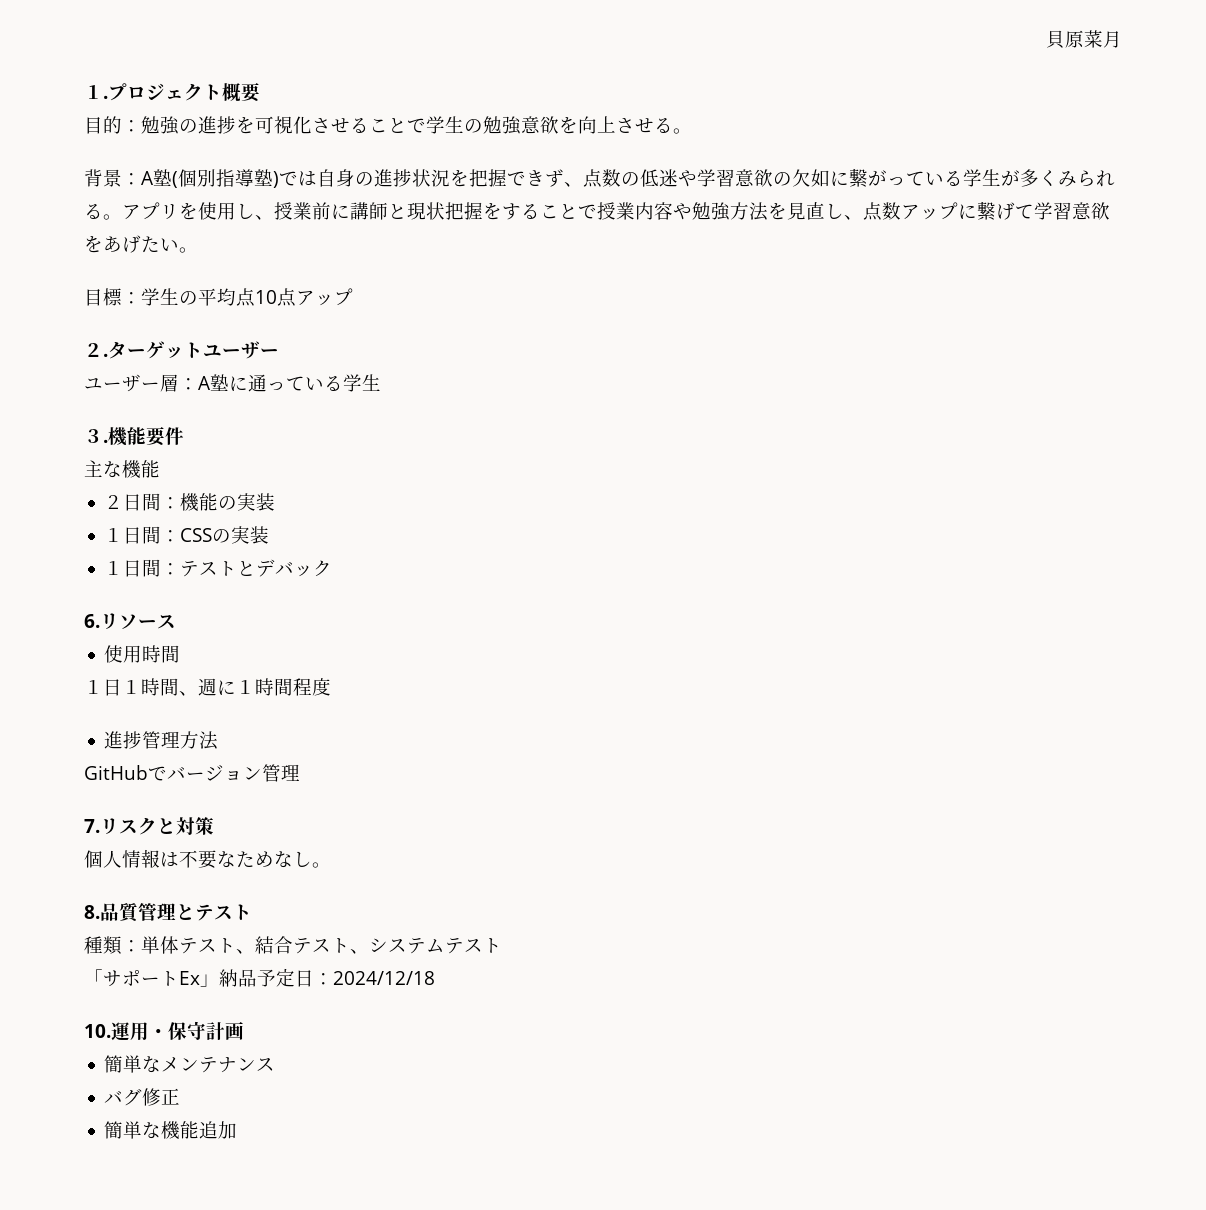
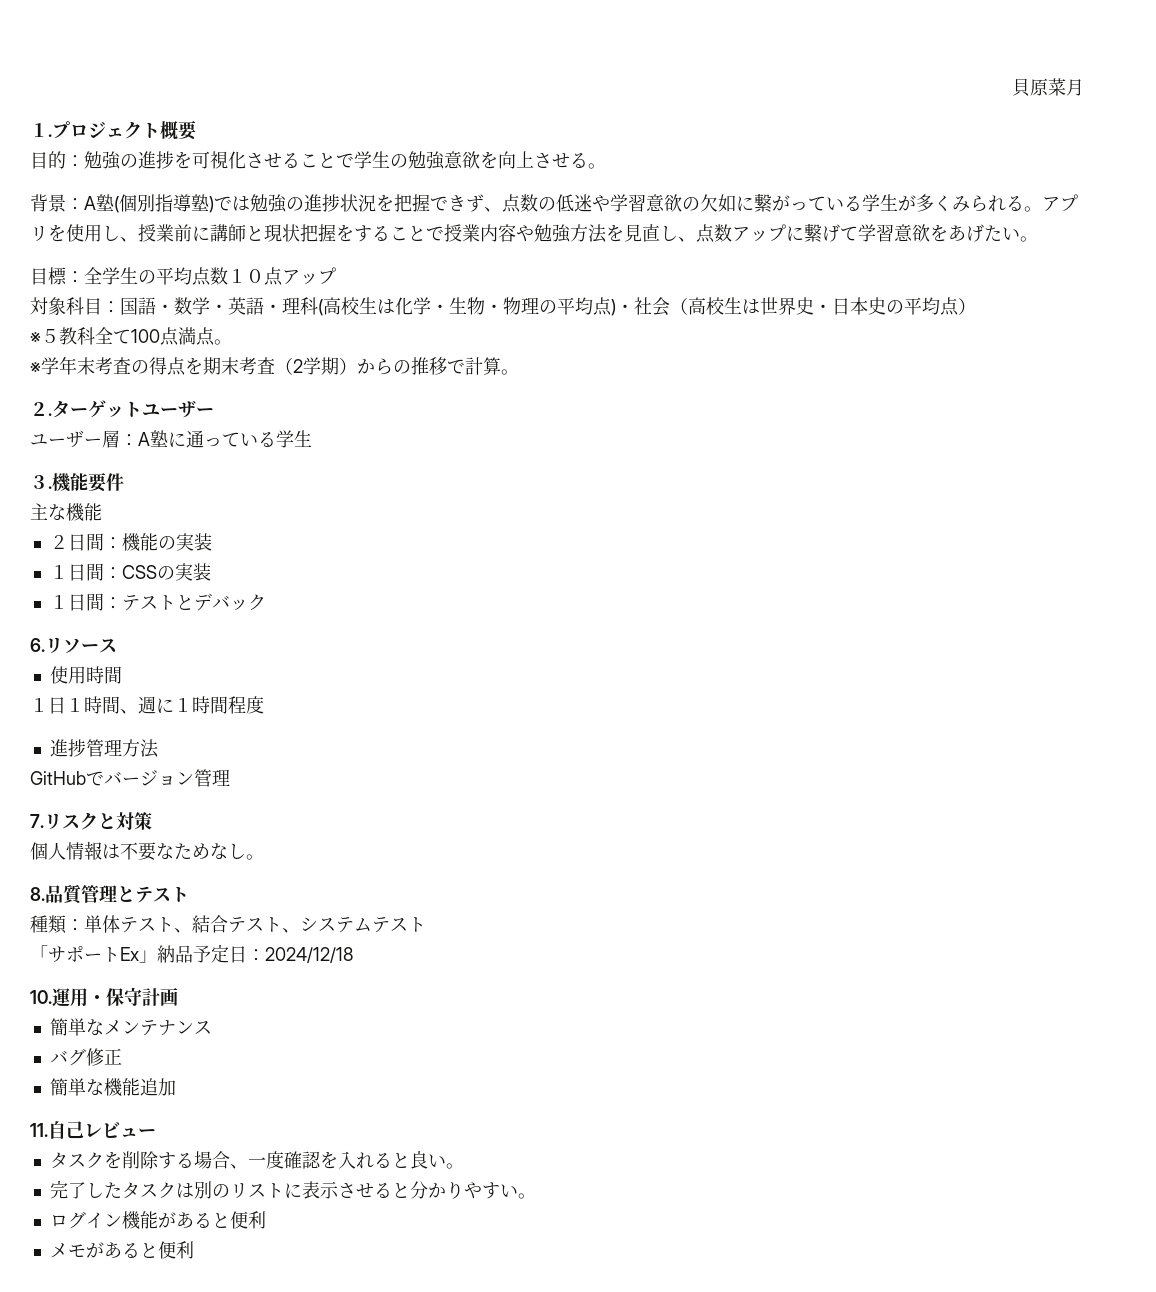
[317,169,355,187] 自身 -> [250,194,287,213] 勉強
(141, 298) none -> [84,267,102,284] 全
[255,290,277,304] 10 -> [210,267,264,285] 数１０
(353, 297) none -> [30,297,976,316] [30,327,232,346] [30,356,519,376] // 対象科目：国語・数学・英語・理科(高校生は化学・生物・物理の平均点)・社会（高校生は世界史・日本史の平均点） // ※５教科全て100点満点。 // ※学年末考査の得点を期末考査（2学期）からの推移で計算。
(238, 1130) none -> [30,1121,156,1139] [49,1151,464,1169] [49,1180,536,1199] [49,1211,266,1230] [49,1241,194,1259] // 11.自己レビュー // タスクを削除する場合、一度確認を入れると良い。 // 完了したタスクは別のリストに表示させると分かりやすい。 // ログイン機能があると便利 // メモがあると便利

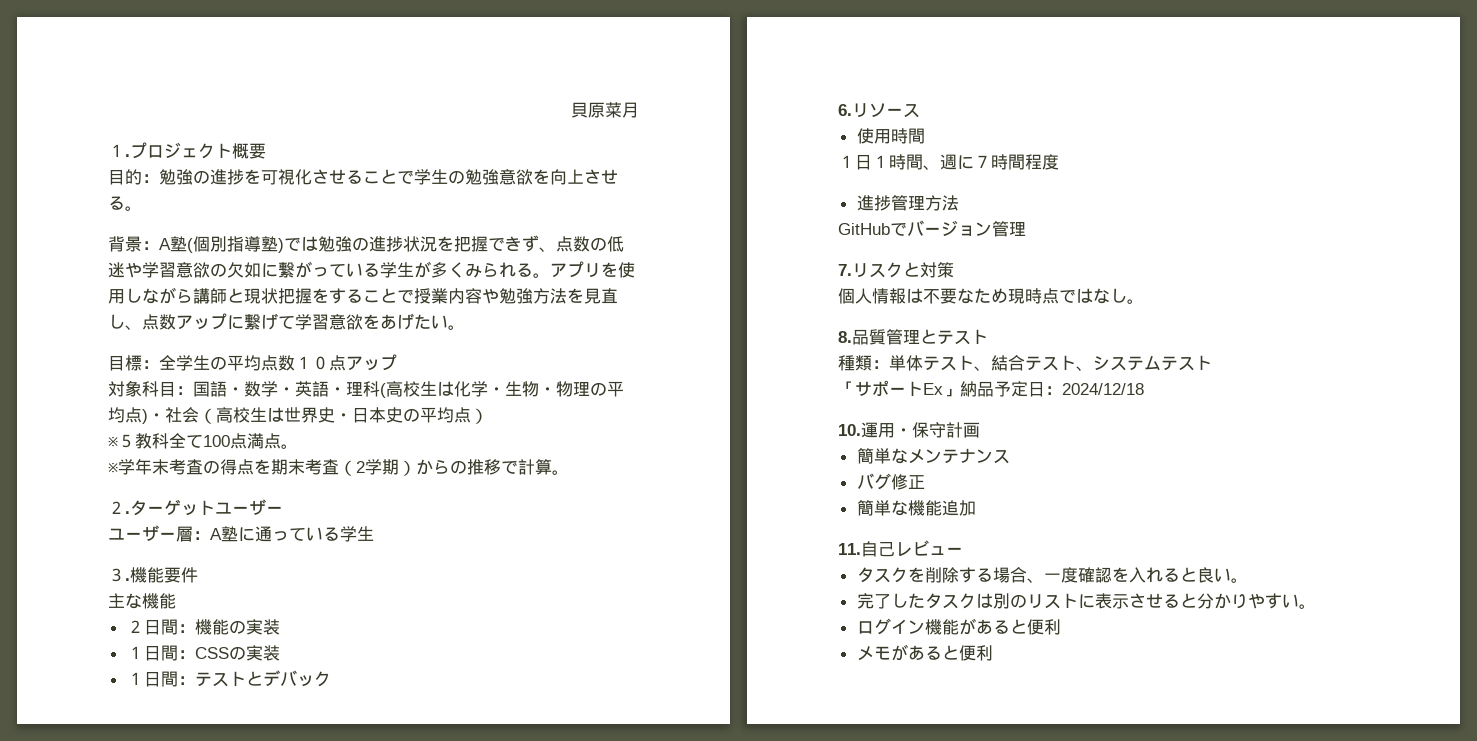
[120,224,210,242] 、授業前に -> [142,287,193,304] ながら
[174,698,192,712] １ -> [974,155,991,168] ７
(210, 851) none -> [1008,288,1093,304] 現時点では

